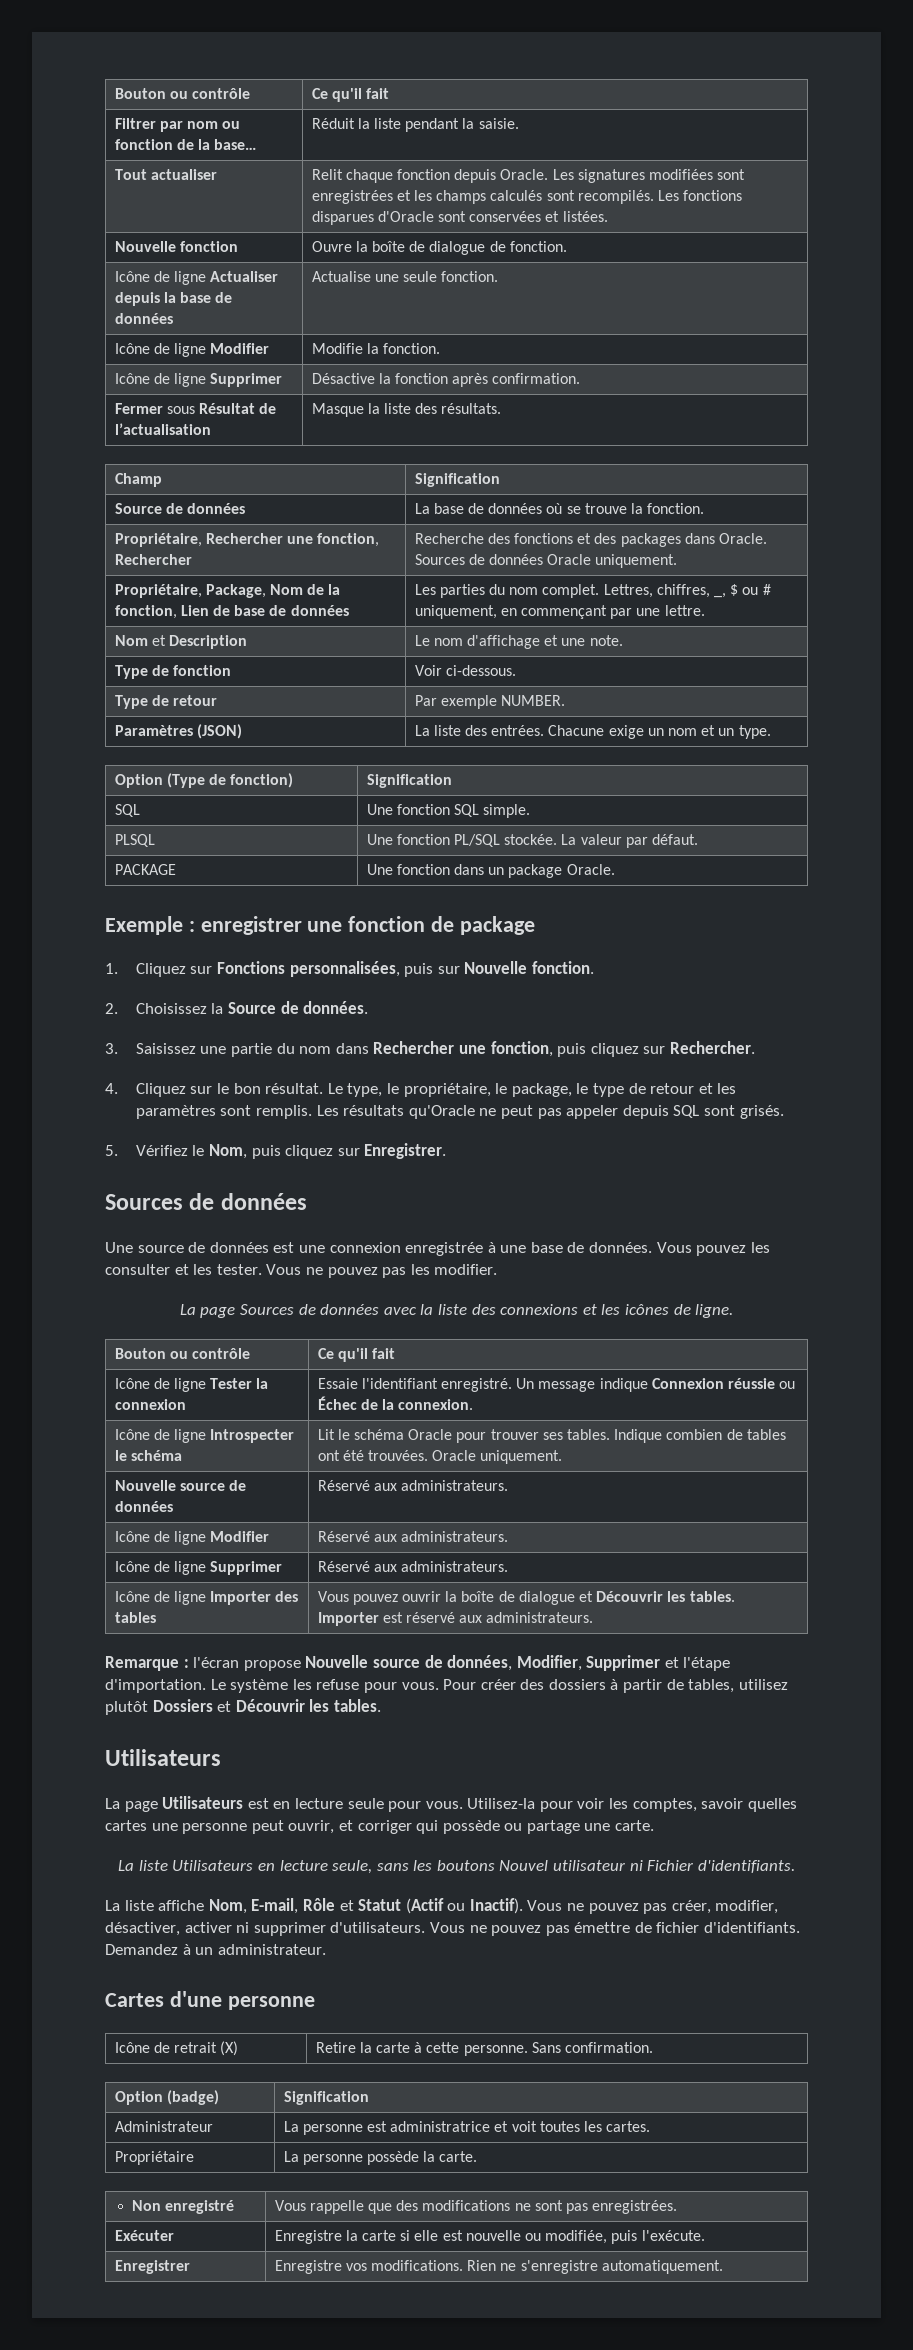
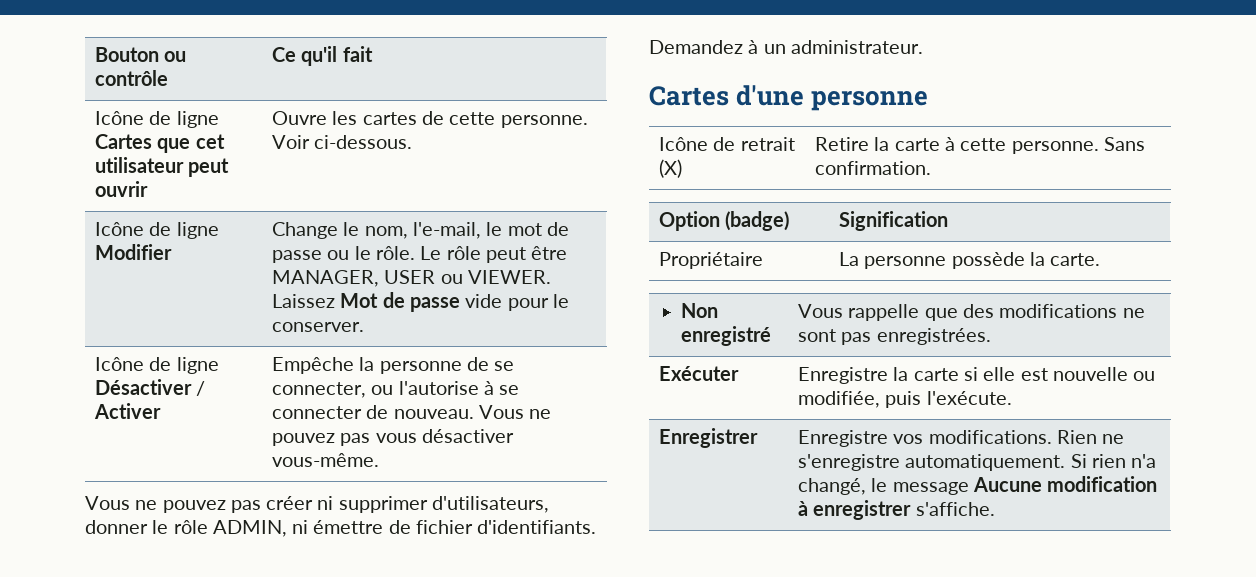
[114,88,251,99] [311,88,390,102] [114,118,241,132] [114,139,257,150] [311,118,519,132] [114,169,217,180] [311,169,746,183] [311,190,743,204] [311,211,608,225] [114,241,238,252] [311,241,567,255] [114,271,279,285] [114,292,233,306] [114,313,173,324] [311,271,499,282] [114,343,270,357] [311,343,441,354] [114,373,283,387] [311,373,581,387] [114,403,277,414] [114,423,211,435] [311,403,502,417] [114,473,162,487] [414,473,500,487] [114,503,246,514] [414,503,705,514] [114,533,380,547] [114,554,192,565] [414,533,768,547] [414,554,678,568] [114,584,341,598] [114,605,349,619] [414,584,771,598] [414,605,705,619] [114,635,248,649] [414,635,623,649] [114,665,232,679] [414,665,516,676] [114,695,218,709] [414,695,566,709] [114,724,242,739] [414,725,771,739] [114,773,294,788] [366,774,452,788] [114,804,140,817] [366,804,531,818] [114,834,155,847] [366,834,699,848] [114,864,176,875] [366,864,615,878] [105,916,535,935] [105,961,594,977] [105,1001,369,1014] [105,1041,755,1057] [105,1083,737,1097] [135,1105,784,1119] [105,1143,447,1159] [105,1193,307,1210] [105,1242,770,1256] [105,1264,498,1278] [179,1304,734,1318] [114,1348,251,1359] [317,1348,396,1362] [114,1378,269,1392] [114,1399,186,1410] [317,1378,796,1392] [317,1396,474,1410] [114,1429,295,1443] [114,1450,182,1461] [317,1429,786,1443] [317,1450,563,1464] [114,1480,247,1491] [114,1501,173,1512] [317,1480,509,1491] [114,1531,270,1545] [317,1531,509,1542] [114,1561,283,1575] [317,1561,509,1572] [114,1591,299,1605] [114,1612,156,1623] [317,1591,735,1605] [317,1612,594,1626] [105,1655,731,1671] [105,1679,788,1693] [105,1699,381,1715] [105,1749,221,1766] [105,1796,797,1812] [105,1820,655,1834] [118,1860,795,1874] [105,1898,779,1914] [105,1922,570,1936] Bouton ou contrôle | Ce qu'il fait // Filtrer par nom ou fonction de la base… | Réduit la liste pendant la saisie. // Tout actualiser | Relit chaque fonction depuis Oracle. Les signatures modifiées sont enregistrées et les champs calculés sont recompilés. Les fonctions disparues d'Oracle sont conservées et listées. // Nouvelle fonction | Ouvre la boîte de dialogue de fonction. // Icône de ligne Actualiser depuis la base de données | Actualise une seule fonction. // Icône de ligne Modifier | Modifie la fonction. // Icône de ligne Supprimer | Désactive la fonction après confirmation. // Fermer sous Résultat de l’actualisation | Masque la liste des résultats. // Champ | Signification // Source de données | La base de données où se trouve la fonction. // Propriétaire, Rechercher une fonction, Rechercher | Recherche des fonctions et des packages dans Oracle. Sources de données Oracle uniquement. // Propriétaire, Package, Nom de la fonction, Lien de base de données | Les parties du nom complet. Lettres, chiffres, _, $ ou # uniquement, en commençant par une lettre. // Nom et Description | Le nom d'affichage et une note. // Type de fonction | Voir ci-dessous. // Type de retour | Par exemple NUMBER. // Paramètres (JSON) | La liste des entrées. Chacune exige un nom et un type. // Option (Type de fonction) | Signification // SQL | Une fonction SQL simple. // PLSQL | Une fonction PL/SQL stockée. La valeur par défaut. // PACKAGE | Une fonction dans un package Oracle. // Exemple : enregistrer une fonction de package // 1. Cliquez sur Fonctions personnalisées, puis sur Nouvelle fonction. // 2. Choisissez la Source de données. // 3. Saisissez une partie du nom dans Rechercher une fonction, puis cliquez sur Rechercher. // 4. Cliquez sur le bon résultat. Le type, le propriétaire, le package, le type de retour et les paramètres sont remplis. Les résultats qu'Oracle ne peut pas appeler depuis SQL sont grisés. // 5. Vérifiez le Nom, puis cliquez sur Enregistrer. // Sources de données // Une source de données est une connexion enregistrée à une base de données. Vous pouvez les consulter et les tester. Vous ne pouvez pas les modifier. // La page Sources de données avec la liste des connexions et les icônes de ligne. // Bouton ou contrôle | Ce qu'il fait // Icône de ligne Tester la connexion | Essaie l'identifiant enregistré. Un message indique Connexion réussie ou Échec de la connexion. // Icône de ligne Introspecter le schéma | Lit le schéma Oracle pour trouver ses tables. Indique combien de tables ont été trouvées. Oracle uniquement. // Nouvelle source de données | Réservé aux administrateurs. // Icône de ligne Modifier | Réservé aux administrateurs. // Icône de ligne Supprimer | Réservé aux administrateurs. // Icône de ligne Importer des tables | Vous pouvez ouvrir la boîte de dialogue et Découvrir les tables. Importer est réservé aux administrateurs. // Remarque : l'écran propose Nouvelle source de données, Modifier, Supprimer et l'étape d'importation. Le système les refuse pour vous. Pour créer des dossiers à partir de tables, utilisez plutôt Dossiers et Découvrir les tables. // Utilisateurs // La page Utilisateurs est en lecture seule pour vous. Utilisez-la pour voir les comptes, savoir quelles cartes une personne peut ouvrir, et corriger qui possède ou partage une carte. // La liste Utilisateurs en lecture seule, sans les boutons Nouvel utilisateur ni Fichier d'identifiants. // La liste affiche Nom, E-mail, Rôle et Statut (Actif ou Inactif). Vous ne pouvez pas créer, modifier, désactiver, activer ni supprimer d'utilisateurs. Vous ne pouvez pas -> [95,47,187,62] [95,70,169,86] [272,46,373,66] [95,111,219,128] [95,134,225,153] [95,157,230,177] [95,181,149,197] [272,111,588,128] [272,135,413,149] [95,222,219,239] [95,244,173,260] [272,222,569,239] [272,246,568,263] [272,270,552,287] [272,292,569,312] [272,322,365,332] [95,357,219,374] [95,379,206,396] [94,403,162,419] [272,357,515,374] [272,381,520,398] [272,405,552,419] [272,429,515,446] [272,453,380,467] [85,496,549,513] [85,520,309,537] Bouton ou contrôle | Ce qu'il fait // Icône de ligne Cartes que cet utilisateur peut ouvrir | Ouvre les cartes de cette personne. Voir ci-dessous. // Icône de ligne Modifier | Change le nom, l'e-mail, le mot de passe ou le rôle. Le rôle peut être MANAGER, USER ou VIEWER. Laissez Mot de passe vide pour le conserver. // Icône de ligne Désactiver / Activer | Empêche la personne de se connecter, ou l'autorise à se connecter de nouveau. Vous ne pouvez pas vous désactiver vous-même. // Vous ne pouvez pas créer ni supprimer d'utilisateurs, donner le rôle ADMIN, ni
[114,2121,213,2132] [283,2121,651,2135] // Administrateur | La personne est administratrice et voit toutes les cartes. -> (949, 221) none
(723, 2267) none -> [1070,454,1157,468] [798,476,1158,495] [798,500,995,520] Si rien n'a changé, le message Aucune modification à enregistrer s'affiche.

